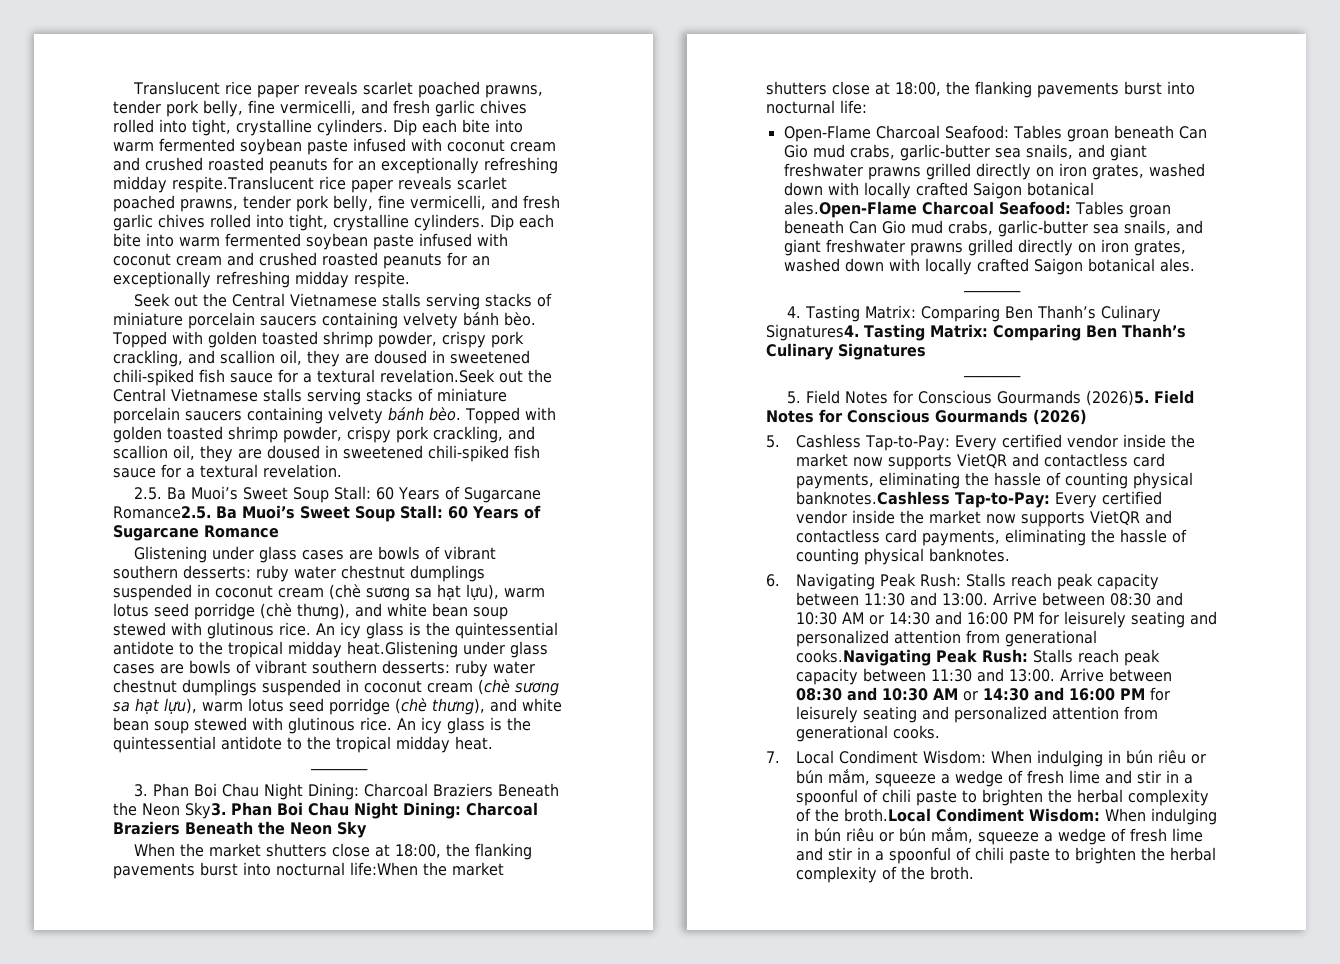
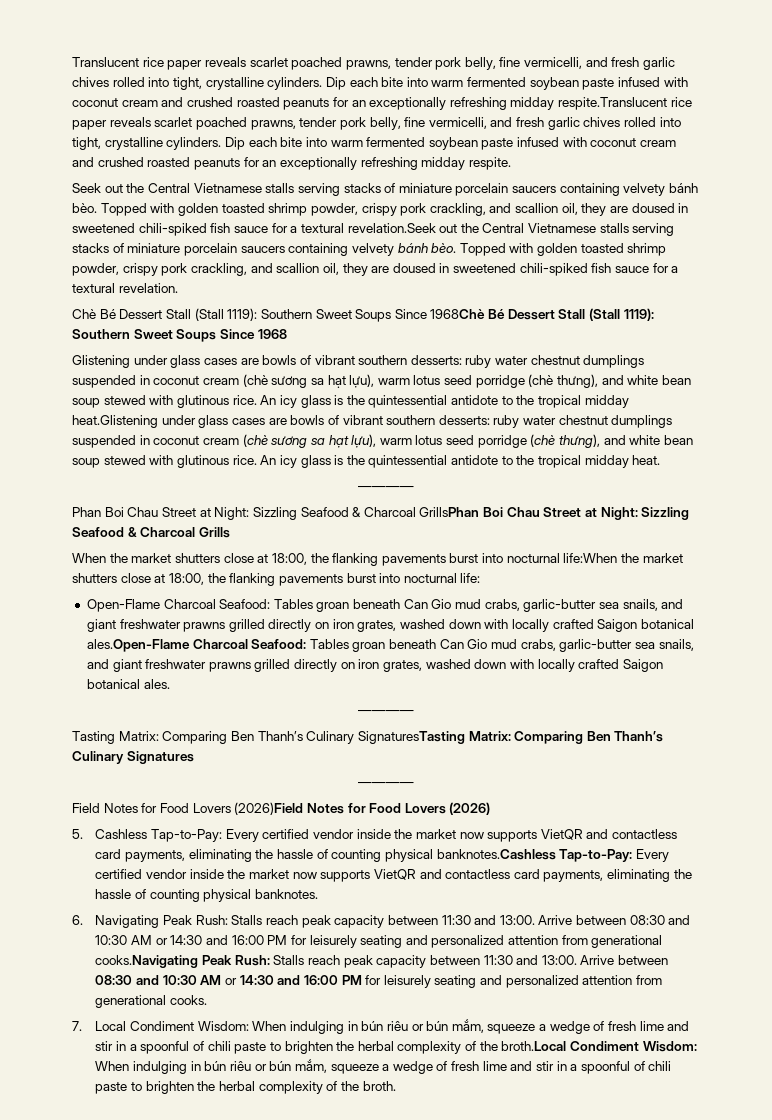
[134,486,542,503] [113,505,541,522] [113,525,279,541] 2.5. Ba Muoi’s Sweet Soup Stall: 60 Years of Sugarcane Romance2.5. Ba Muoi’s Sweet Soup Stall: 60 Years of Sugarcane Romance -> [72,308,654,322] [72,329,287,342] Chè Bé Dessert Stall (Stall 1119): Southern Sweet Soups Since 1968Chè Bé Dessert Stall (Stall 1119): Southern Sweet Soups Since 1968
[134,783,560,800] [113,802,538,819] [113,821,367,838] 3. Phan Boi Chau Night Dining: Charcoal Braziers Beneath the Neon Sky3. Phan Boi Chau Night Dining: Charcoal Braziers Beneath the Neon Sky -> [72,507,690,520] [72,527,230,538] Phan Boi Chau Street at Night: Sizzling Seafood & Charcoal GrillsPhan Boi Chau Street at Night: Sizzling Seafood & Charcoal Grills
[787,305,1162,322] [766,324,925,341] 4. Tasting Matrix: Comparing Ben Thanh’s Culinary Signatures4. Tasting -> [72,731,465,744] Tasting Matrix: Comparing Ben Thanh’s Culinary SignaturesTasting
[787,390,1195,406] [766,409,1028,423] 5. Field Notes for Conscious Gourmands (2026)5. Field Notes for Conscious Gourmands -> [72,802,446,815] Field Notes for Food Lovers (2026)Field Notes for Food Lovers

